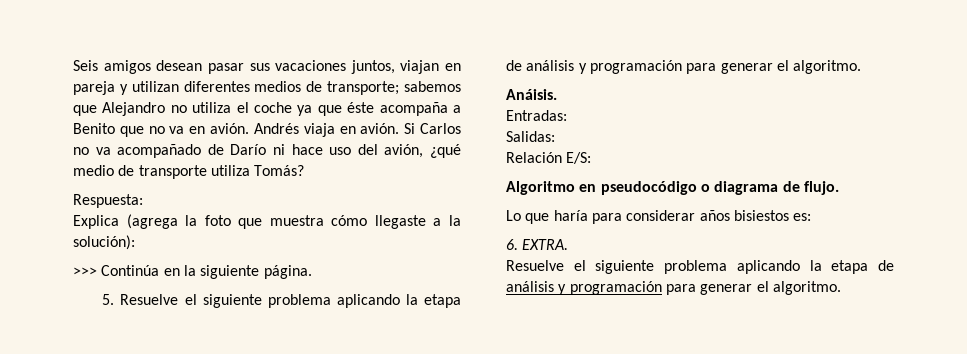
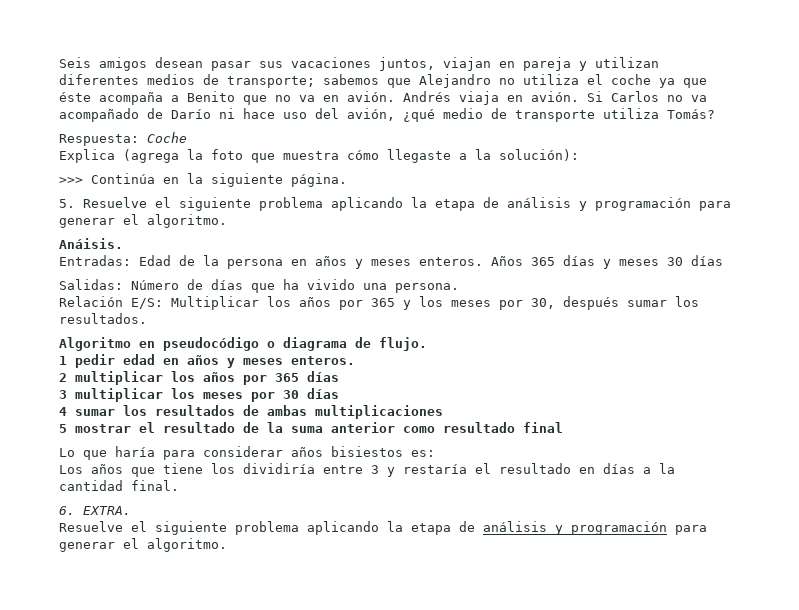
(143, 201) none -> [147,132,187,143] Coche
[506,131,555,142] [506,152,592,164] // Salidas: // Relación E/S: -> [139,255,723,269] [59,279,459,293] [59,296,699,310] [59,313,147,324] Edad de la persona en años y meses enteros. Años 365 días y meses 30 días // Salidas: Número de días que ha vivido una persona. // Relación E/S: Multiplicar los años por 365 y los meses por 30, después sumar los resultados.
(839, 188) none -> [59,354,355,368] [59,371,339,385] [59,388,339,402] [59,405,443,419] [59,422,563,433] // 1 pedir edad en años y meses enteros. // 2 multiplicar los años por 365 días // 3 multiplicar los meses por 30 días // 4 sumar los resultados de ambas multiplicaciones // 5 mostrar el resultado de la suma anterior como resultado final
(812, 217) none -> [59,463,675,477] [59,480,179,491] // Los años que tiene los dividiría entre 3 y restaría el resultado en días a la cantidad final.

